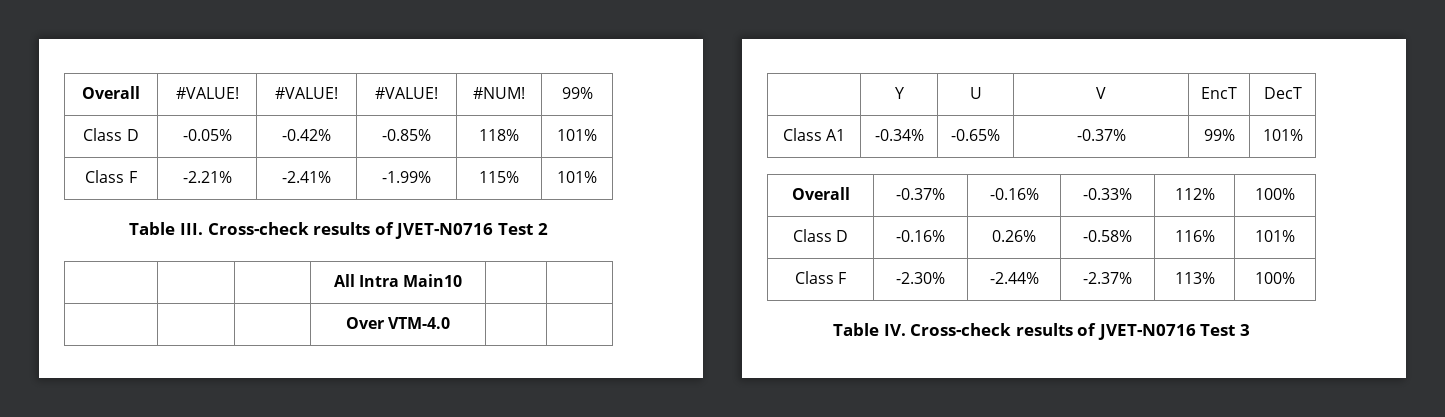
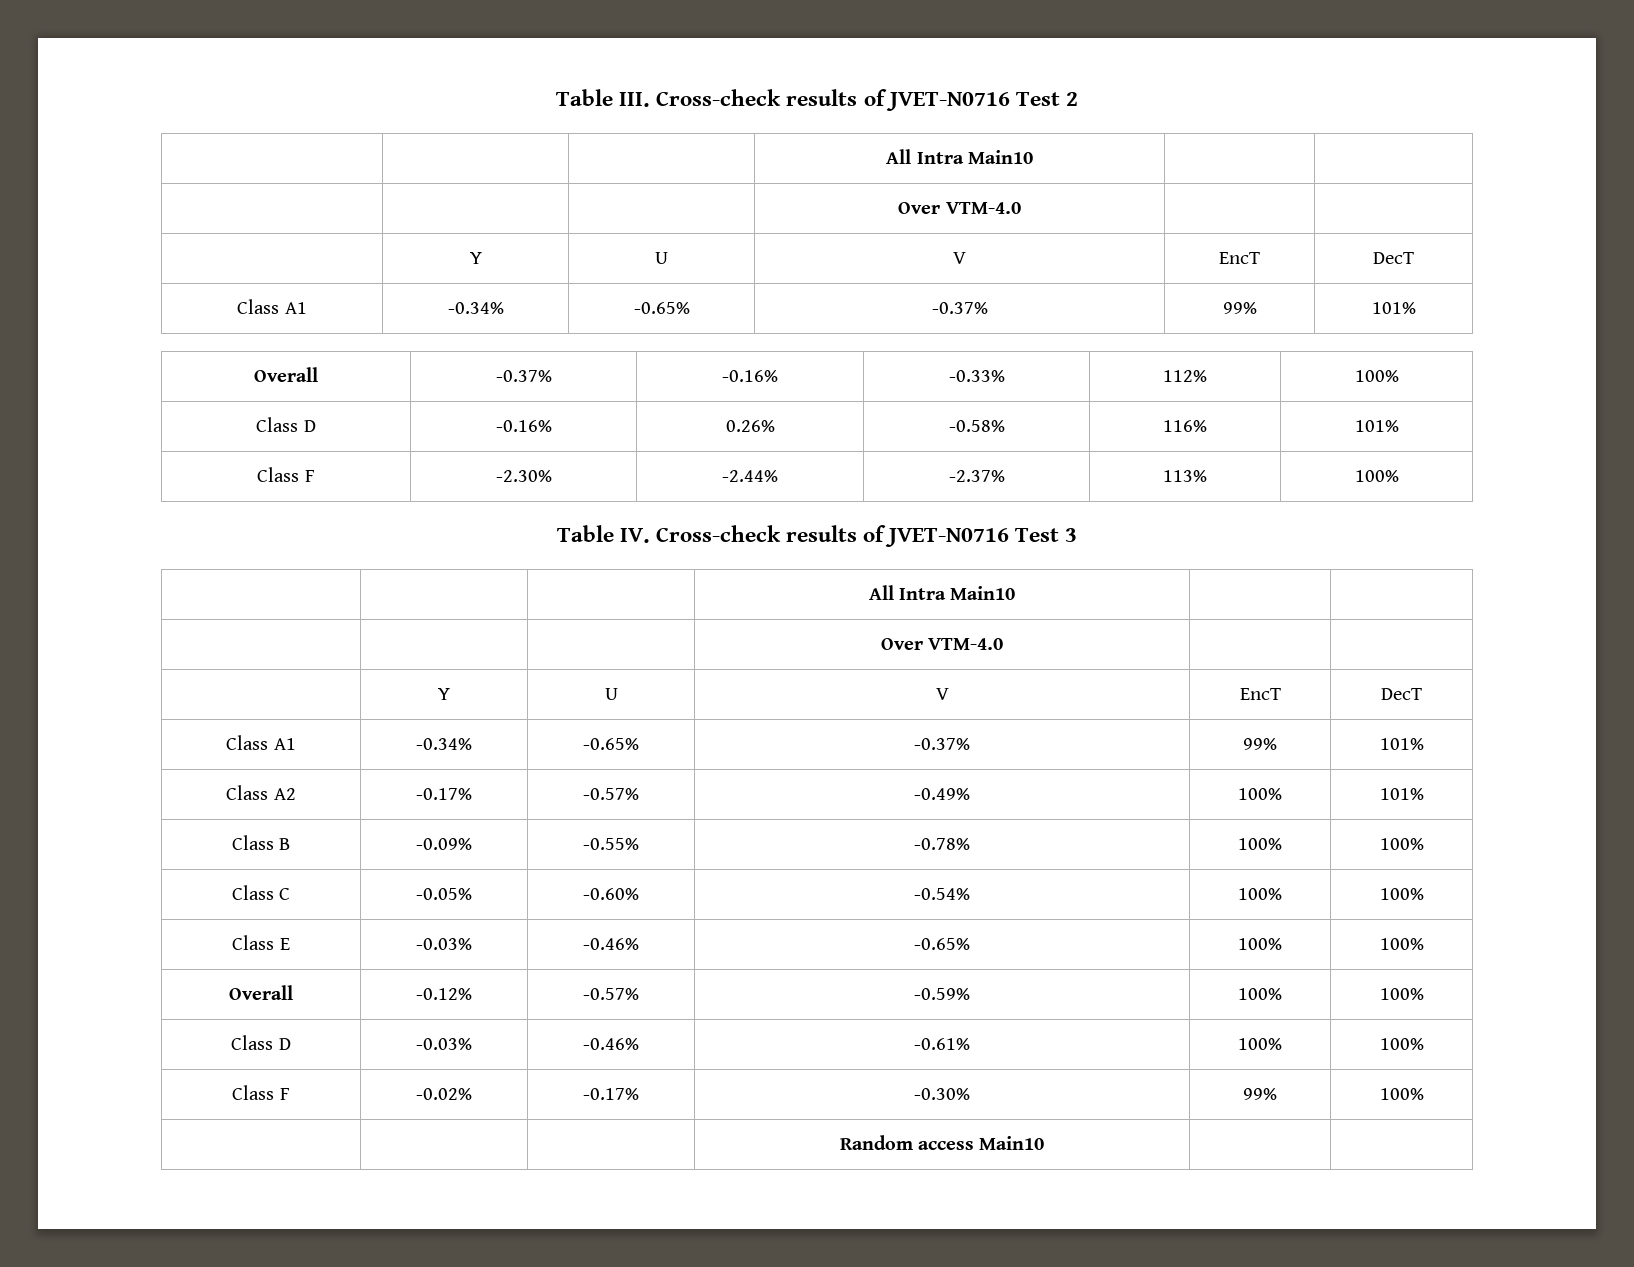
[82,86,140,99] [175,87,239,99] [275,87,338,99] [375,87,438,99] [473,87,525,99] [561,87,593,99] [83,128,139,141] [182,129,232,141] [282,129,331,141] [382,129,431,141] [479,129,519,141] [557,129,597,141] [85,170,137,183] [182,171,232,183] [282,171,331,183] [382,171,431,183] [479,171,519,183] [557,171,597,183] Overall | #VALUE! | #VALUE! | #VALUE! | #NUM! | 99% // Class D | -0.05% | -0.42% | -0.85% | 118% | 101% // Class F | -2.21% | -2.41% | -1.99% | 115% | 101% // -> (556, 97) none
(1251, 330) none -> [868,585,1016,600] [880,638,1004,650] [438,688,450,700] [604,688,618,700] [935,688,949,700] [1239,688,1281,700] [1381,688,1422,700] [226,735,296,750] [416,738,472,750] [583,738,639,750] [914,738,970,750] [1243,738,1277,750] [1379,738,1424,750] [226,785,296,800] [416,788,472,800] [583,788,639,800] [914,788,970,800] [1238,788,1282,800] [1379,788,1424,800] [231,835,291,850] [416,838,472,850] [583,838,639,850] [914,838,970,850] [1238,838,1282,850] [1379,838,1424,850] [231,885,291,900] [416,888,472,900] [583,888,639,900] [914,888,970,900] [1238,888,1282,900] [1379,888,1424,900] [232,935,290,950] [416,938,472,950] [583,938,639,950] [914,938,970,950] [1238,938,1282,950] [1379,938,1424,950] [229,985,293,1000] [416,988,472,1000] [583,988,639,1000] [914,988,970,1000] [1238,988,1282,1000] [1379,988,1424,1000] [231,1035,291,1050] [416,1038,472,1050] [583,1038,639,1050] [914,1038,970,1050] [1238,1038,1282,1050] [1379,1038,1424,1050] [232,1085,290,1100] [416,1088,472,1100] [583,1088,639,1100] [914,1088,970,1100] [1243,1088,1277,1100] [1379,1088,1424,1100] [839,1135,1045,1150] // | | | All Intra Main10 | | // | | | Over VTM-4.0 | | // | Y | U | V | EncT | DecT // Class A1 | -0.34% | -0.65% | -0.37% | 99% | 101% // Class A2 | -0.17% | -0.57% | -0.49% | 100% | 101% // Class B | -0.09% | -0.55% | -0.78% | 100% | 100% // Class C | -0.05% | -0.60% | -0.54% | 100% | 100% // Class E | -0.03% | -0.46% | -0.65% | 100% | 100% // Overall | -0.12% | -0.57% | -0.59% | 100% | 100% // Class D | -0.03% | -0.46% | -0.61% | 100% | 100% // Class F | -0.02% | -0.17% | -0.30% | 99% | 100% // | | | Random access Main10 | |

